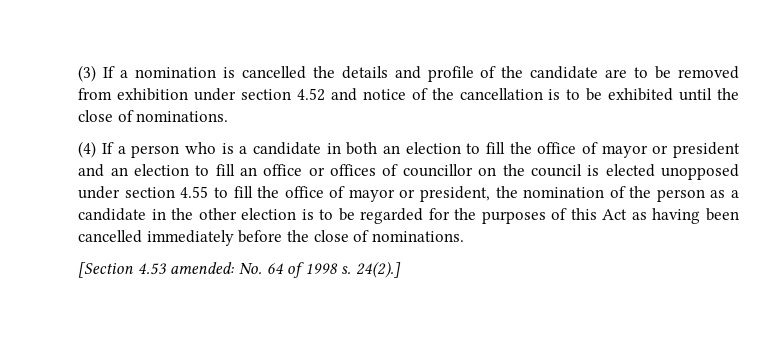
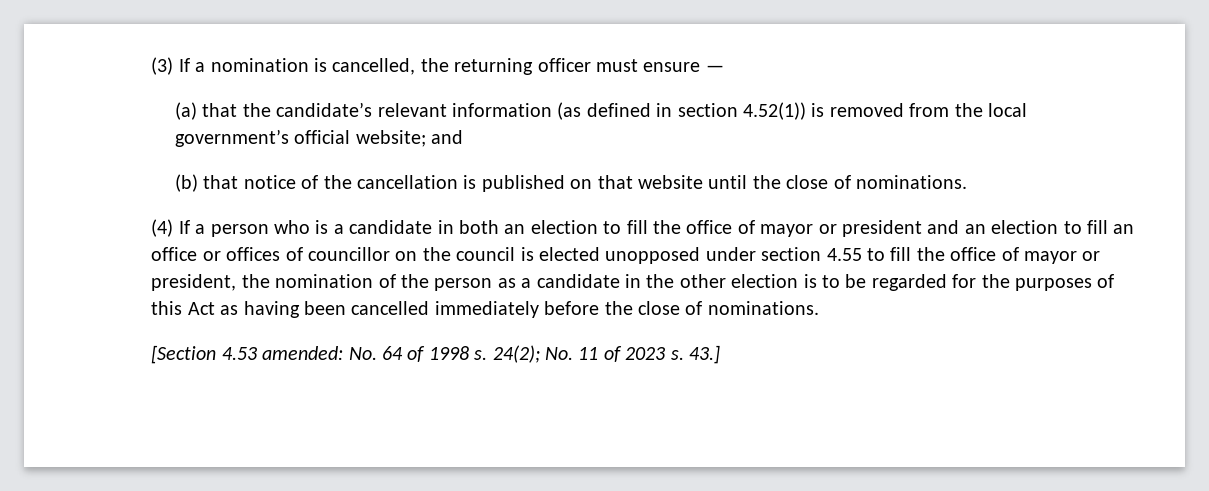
[241,66,739,82] [78,88,357,101] cancelled the details and profile of the candidate are to be removed from exhibition under section 4.52 and -> [332,58,724,75] [174,102,1027,120] [174,129,464,147] [174,174,239,192] cancelled, the returning officer must ensure — // (a) that the candidate’s relevant information (as defined in section 4.52(1)) is removed from the local government’s official website; and // (b) that
[566,88,674,101] to be exhibited -> [481,175,703,192] published on that website
[355,261,401,278] 24(2).] -> [492,345,720,364] 24(2); No. 11 of 2023 s. 43.]

